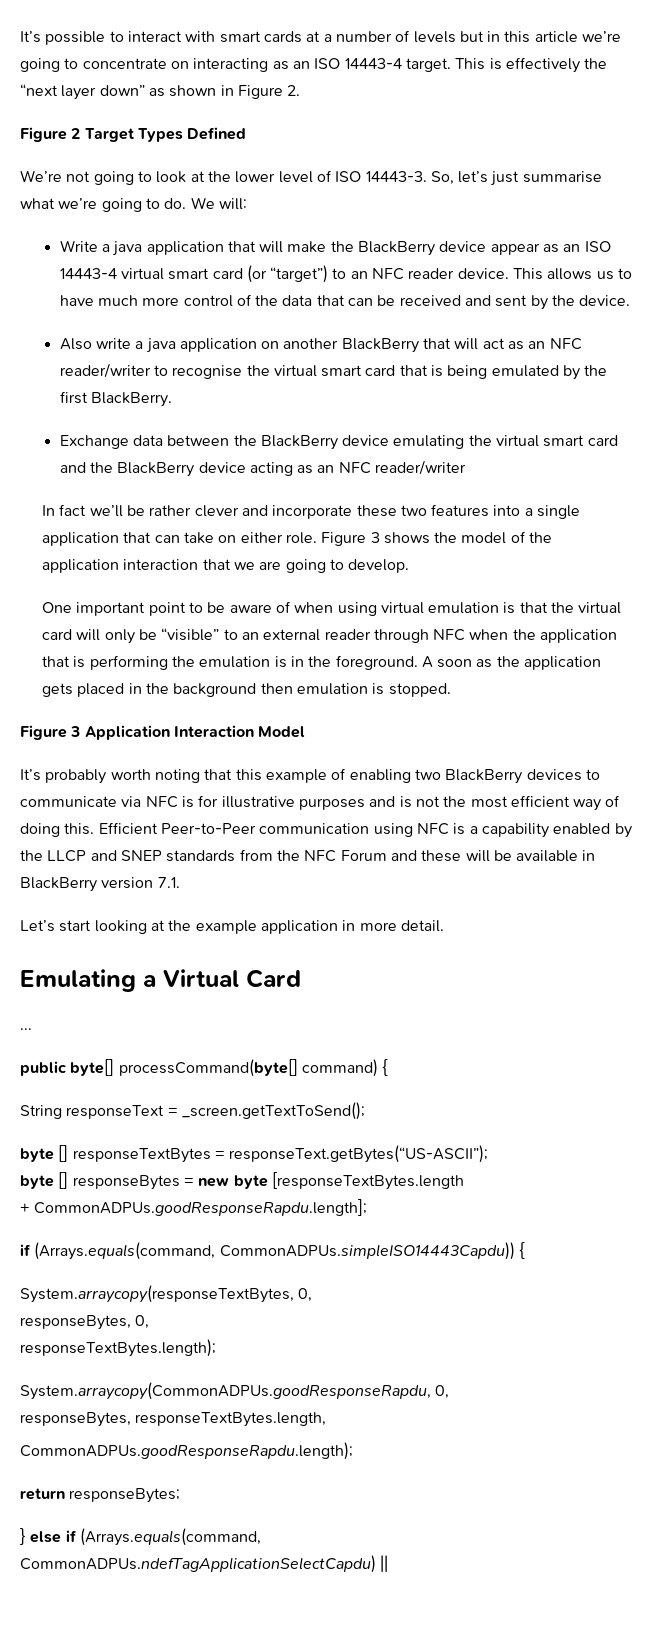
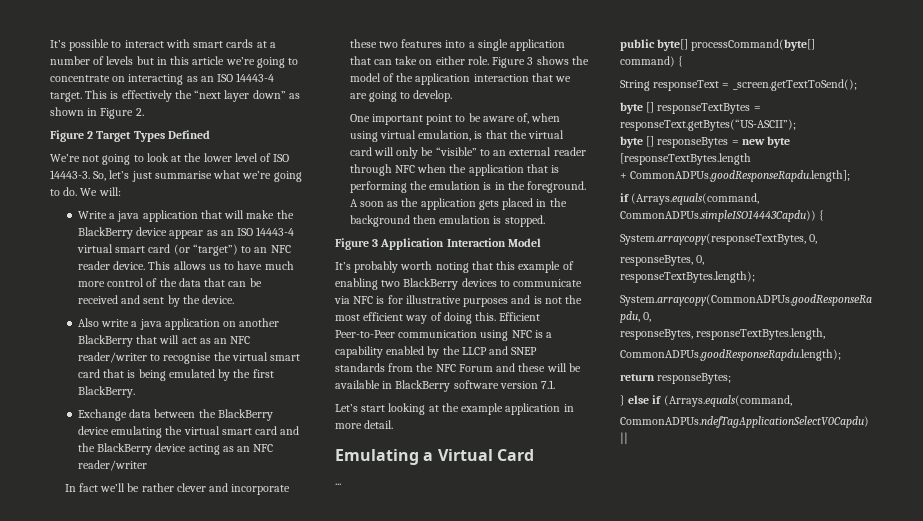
[275,601,291,613] of -> [517,113,530,124] of,
[428,602,500,614] emulation -> [418,130,472,141] emulation,
(97, 884) none -> [453,380,499,389] software
[20,1555,376,1573] CommonADPUs.ndefTagApplicationSelectCapdu) -> [620,416,869,428] CommonADPUs.ndefTagApplicationSelectV0Capdu)

